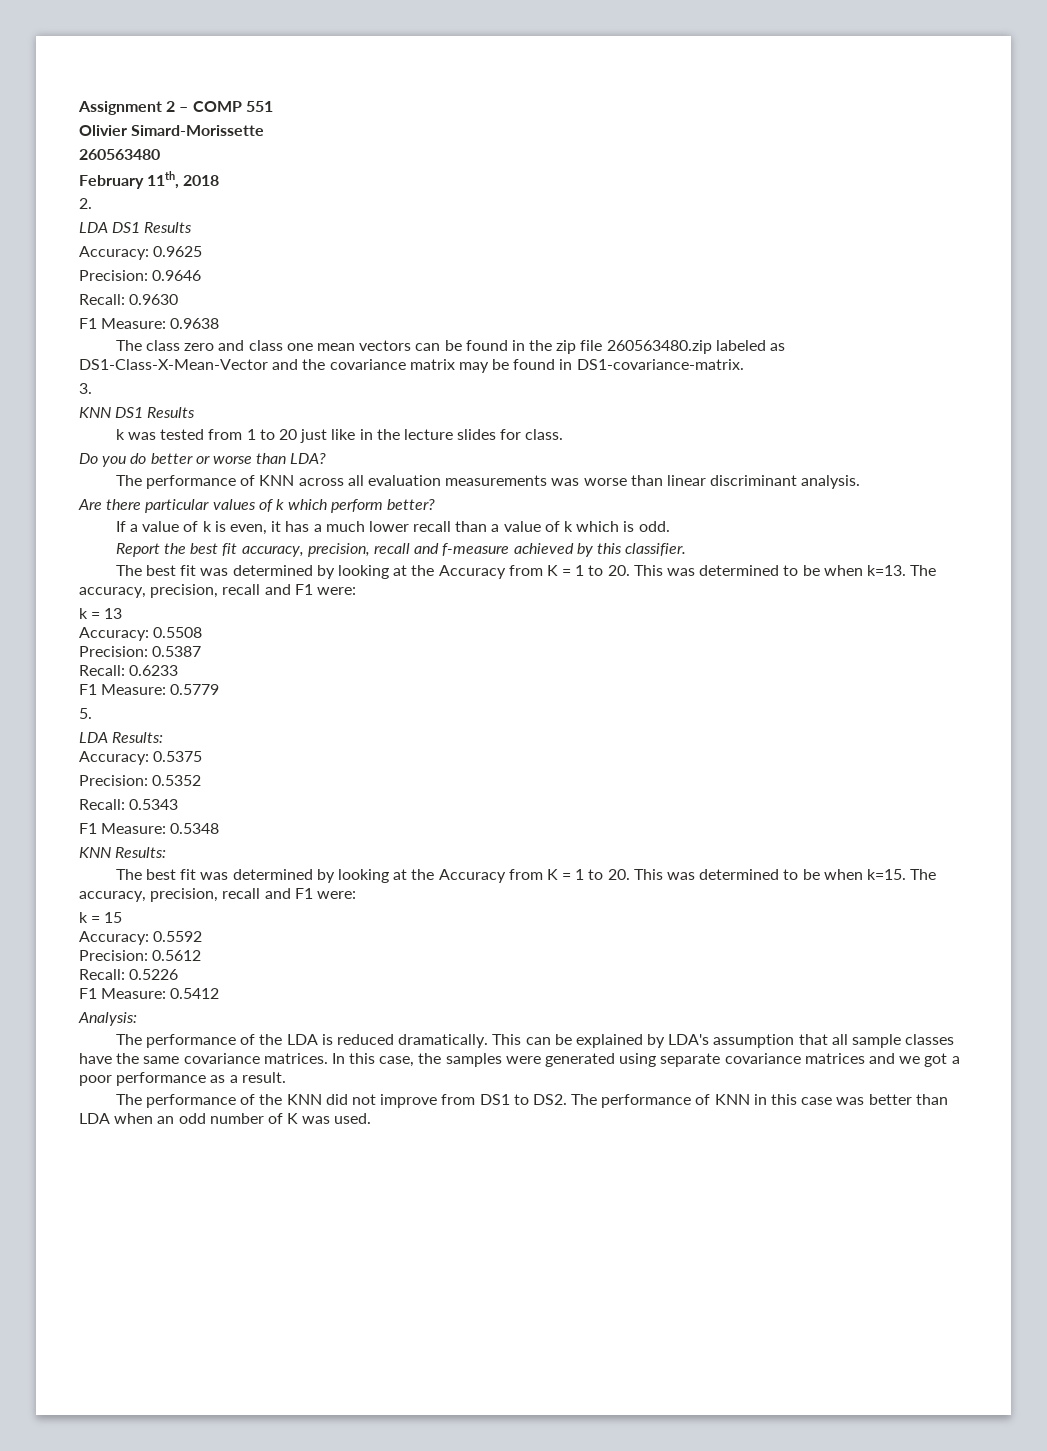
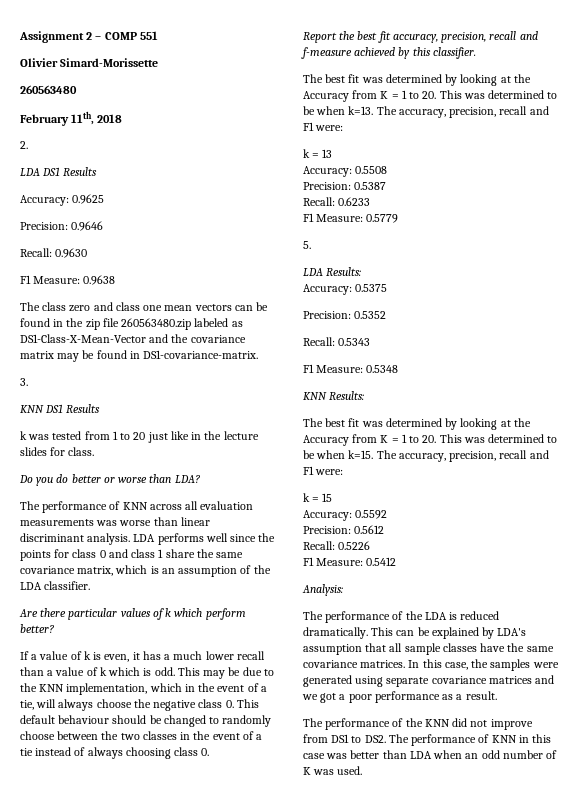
(861, 482) none -> [133,533,276,545] [20,549,244,561] [20,565,271,577] [20,581,91,590] LDA performs well since the points for class 0 and class 1 share the same covariance matrix, which is an assumption of the LDA classifier.
(670, 526) none -> [177,667,274,679] [20,683,267,695] [20,699,259,711] [20,715,272,727] [20,731,263,740] [20,747,210,759] This may be due to the KNN implementation, which in the event of a tie, will always choose the negative class 0. This default behaviour should be changed to randomly choose between the two classes in the event of a tie instead of always choosing class 0.

